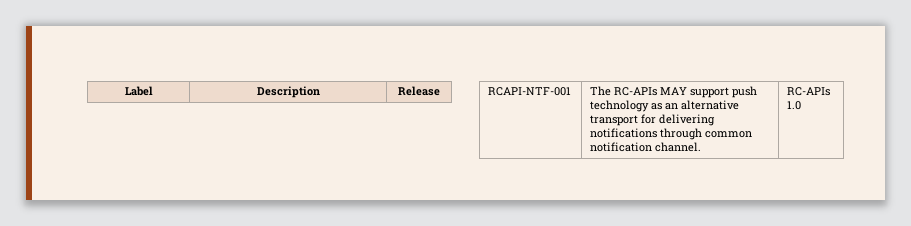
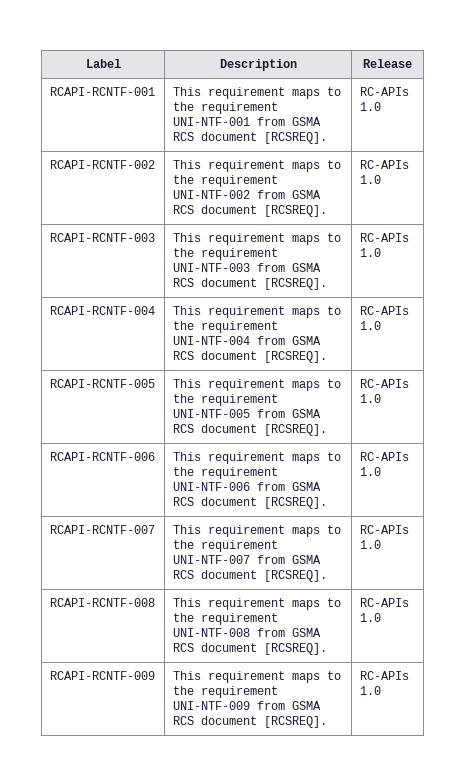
[488,87,572,96] [590,86,758,98] [590,100,740,112] [590,114,716,126] [590,128,753,140] [590,142,702,152] RCAPI-NTF-001 | The RC-APIs MAY support push technology as an alternative transport for delivering notifications through common notification channel. -> [49,87,155,96] [172,87,341,99] [172,102,278,114] [172,117,321,126] [172,132,327,144] [359,87,409,96] [359,102,381,111] [49,160,155,169] [172,160,341,172] [172,175,278,187] [172,190,321,199] [172,205,327,217] [359,160,409,169] [359,175,381,184] [49,233,155,242] [172,233,341,245] [172,248,278,260] [172,263,321,272] [172,278,327,290] [359,233,409,242] [359,248,381,257] [49,306,155,315] [172,306,341,318] [172,321,278,333] [172,336,321,345] [172,351,327,363] [359,306,409,315] [359,321,381,330] [49,379,155,388] [172,379,341,391] [172,394,278,406] [172,409,321,418] [172,424,327,436] [359,379,409,388] [359,394,381,403] [49,452,155,461] [172,452,341,464] [172,467,278,479] [172,482,321,491] [172,497,327,509] [359,452,409,461] [359,467,381,476] [49,525,155,534] [172,525,341,537] [172,540,278,552] [172,555,321,564] [172,570,327,582] [359,525,409,534] [359,540,381,549] [49,598,155,607] [172,598,341,610] [172,613,278,625] [172,628,321,637] [172,643,327,655] [359,598,409,607] [359,613,381,622] [49,671,155,680] [172,671,341,683] [172,686,278,698] [172,701,321,710] [172,716,327,728] RCAPI-RCNTF-001 | This requirement maps to the requirement UNI-NTF-001 from GSMA RCS document [RCSREQ]. | RC-APIs 1.0 // RCAPI-RCNTF-002 | This requirement maps to the requirement UNI-NTF-002 from GSMA RCS document [RCSREQ]. | RC-APIs 1.0 // RCAPI-RCNTF-003 | This requirement maps to the requirement UNI-NTF-003 from GSMA RCS document [RCSREQ]. | RC-APIs 1.0 // RCAPI-RCNTF-004 | This requirement maps to the requirement UNI-NTF-004 from GSMA RCS document [RCSREQ]. | RC-APIs 1.0 // RCAPI-RCNTF-005 | This requirement maps to the requirement UNI-NTF-005 from GSMA RCS document [RCSREQ]. | RC-APIs 1.0 // RCAPI-RCNTF-006 | This requirement maps to the requirement UNI-NTF-006 from GSMA RCS document [RCSREQ]. | RC-APIs 1.0 // RCAPI-RCNTF-007 | This requirement maps to the requirement UNI-NTF-007 from GSMA RCS document [RCSREQ]. | RC-APIs 1.0 // RCAPI-RCNTF-008 | This requirement maps to the requirement UNI-NTF-008 from GSMA RCS document [RCSREQ]. | RC-APIs 1.0 // RCAPI-RCNTF-009 | This requirement maps to the requirement UNI-NTF-009 from GSMA RCS document [RCSREQ].

